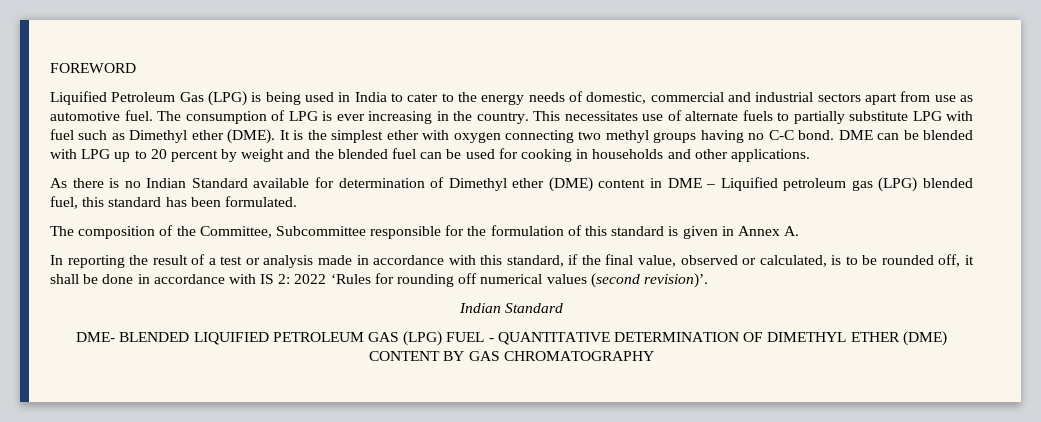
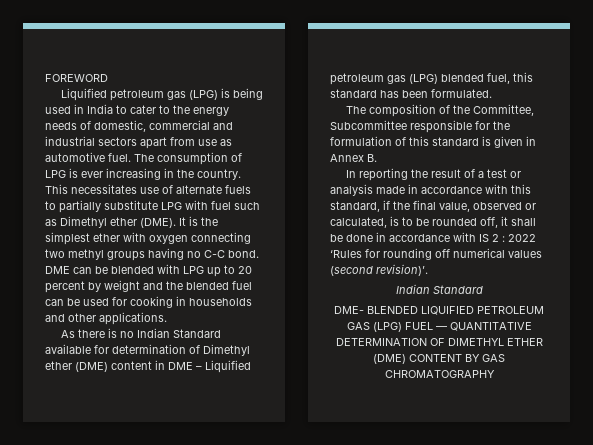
[111,92,204,102] Petroleum Gas -> [109,89,186,101] petroleum gas
[784,226,800,236] A. -> [367,154,377,162] B.
[278,274,291,284] 2: -> [492,234,505,242] 2 :
[488,338,494,342] - -> [435,326,447,330] —

